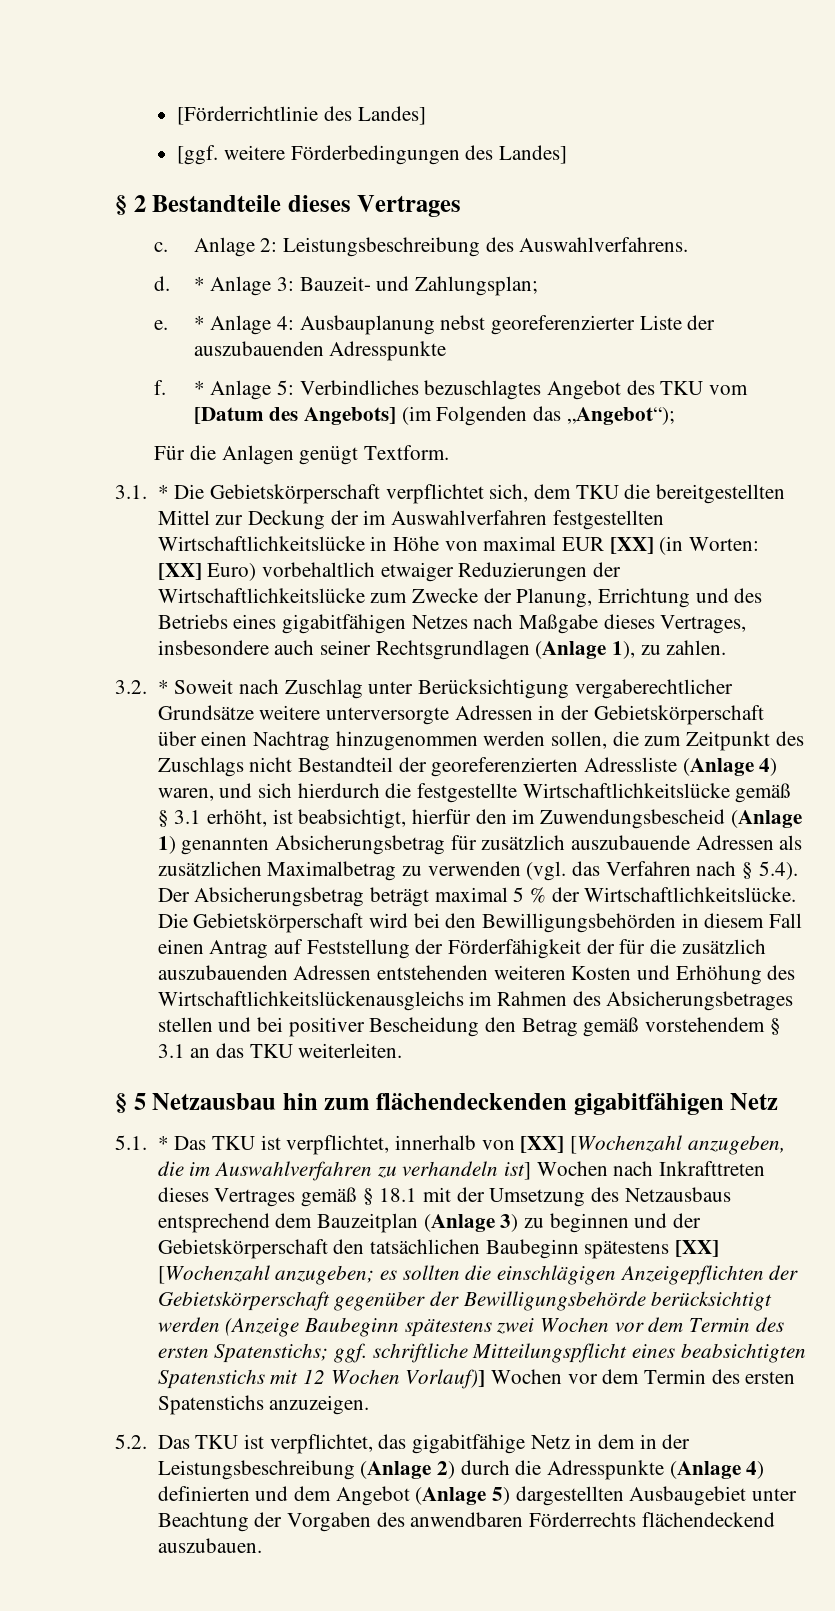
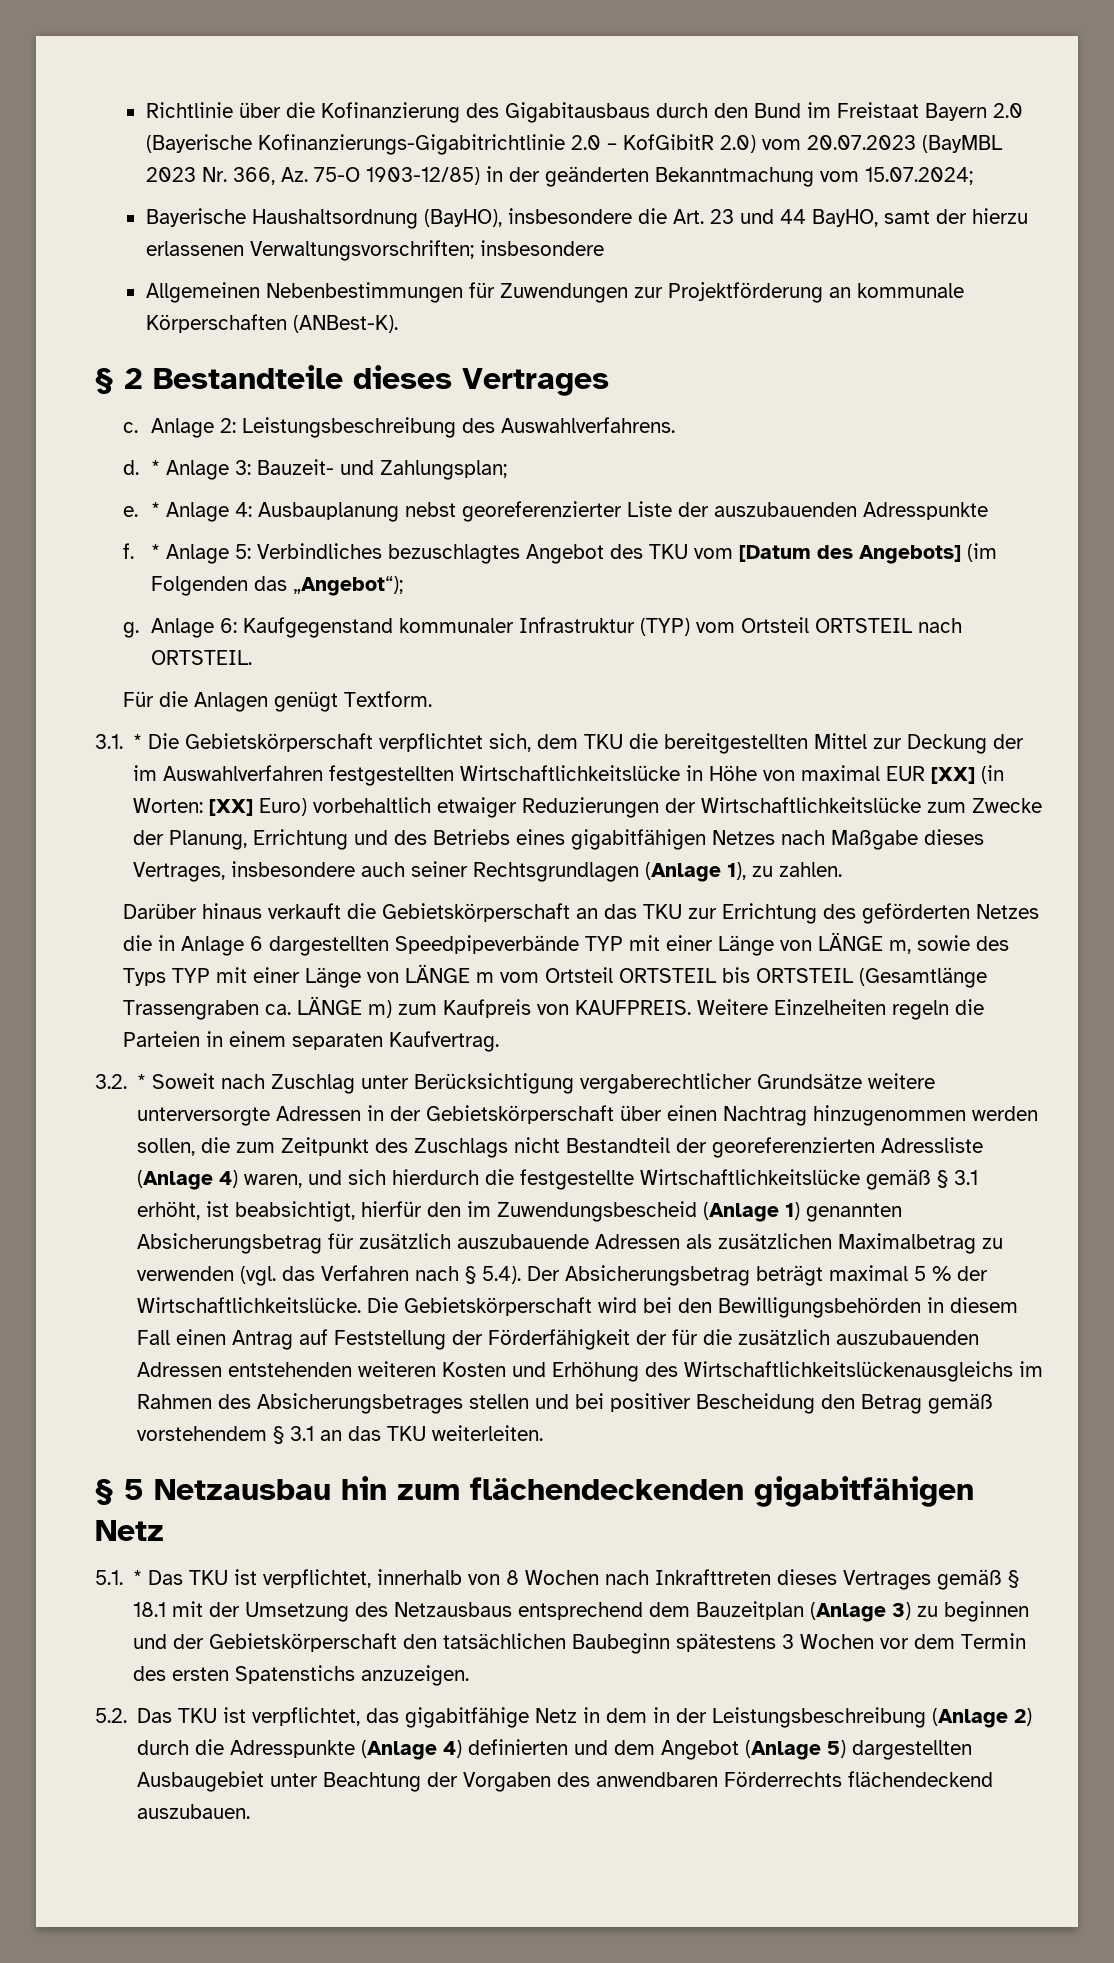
[177,106,426,125] [177,145,568,165] [Förderrichtlinie des Landes] // [ggf. weitere Förderbedingungen des Landes] -> [145,102,1023,123] [145,134,1003,155] [145,166,973,187] [145,208,1028,229] [145,240,604,261] [145,282,964,303] [145,314,398,333] Richtlinie über die Kofinanzierung des Gigabitausbaus durch den Bund im Freistaat Bayern 2.0 (Bayerische Kofinanzierungs-Gigabitrichtlinie 2.0 – KofGibitR 2.0) vom 20.07.2023 (BayMBL 2023 Nr. 366, Az. 75-O 1903-12/85) in der geänderten Bekanntmachung vom 15.07.2024; // Bayerische Haushaltsordnung (BayHO), insbesondere die Art. 23 und 44 BayHO, samt der hierzu erlassenen Verwaltungsvorschriften; insbesondere // Allgemeinen Nebenbestimmungen für Zuwendungen zur Projektförderung an kommunale Körperschaften (ANBest-K).
(675, 416) none -> [123,617,963,638] [151,650,253,665] // g. Anlage 6: Kaufgegenstand kommunaler Infrastruktur (TYP) vom Ortsteil ORTSTEIL nach ORTSTEIL.
(727, 647) none -> [123,903,1040,924] [123,932,1010,956] [123,964,988,988] [123,996,985,1020] [123,1031,500,1052] // Darüber hinaus verkauft die Gebietskörperschaft an das TKU zur Errichtung des geförderten Netzes die in Anlage 6 dargestellten Speedpipeverbände TYP mit einer Länge von LÄNGE m, sowie des Typs TYP mit einer Länge von LÄNGE m vom Ortsteil ORTSTEIL bis ORTSTEIL (Gesamtlänge Trassengraben ca. LÄNGE m) zum Kaufpreis von KAUFPREIS. Weitere Einzelheiten regeln die Parteien in einem separaten Kaufvertrag.
[520,1135,785,1155] [157,1161,531,1181] [XX] [Wochenzahl anzugeben, die im Auswahlverfahren zu verhandeln ist] -> [506,1570,520,1585] 8
[674,1240,719,1257] [157,1265,799,1285] [157,1291,773,1311] [157,1317,784,1337] [157,1343,806,1363] [157,1369,486,1389] [XX] [Wochenzahl anzugeben; es sollten die einschlägigen Anzeigepflichten der Gebietskörperschaft gegenüber der Bewilligungsbehörde berücksichtigt werden (Anzeige Baubeginn spätestens zwei Wochen vor dem Termin des ersten Spatenstichs; ggf. schriftliche Mitteilungspflicht eines beabsichtigten Spatenstichs mit 12 Wochen Vorlauf)] -> [782,1634,795,1649] 3

